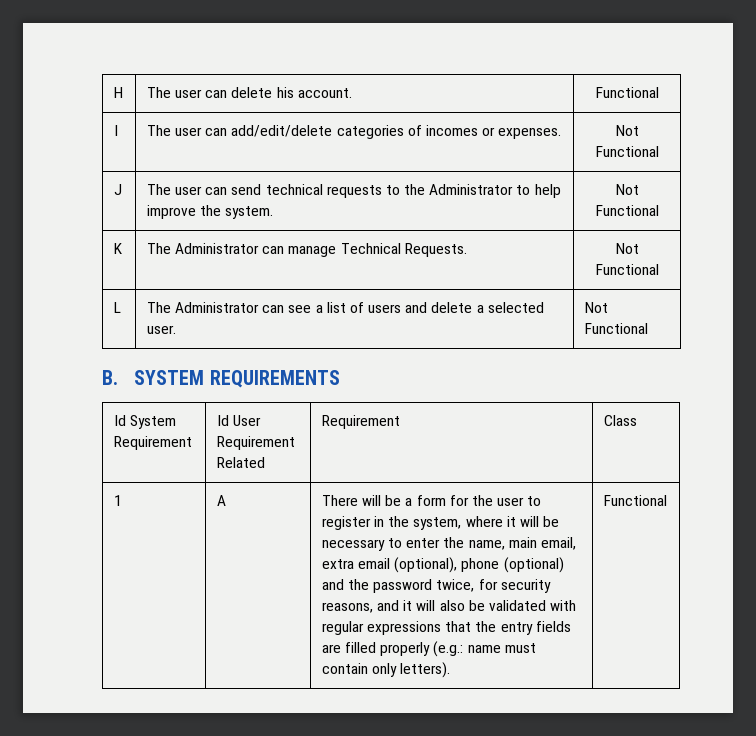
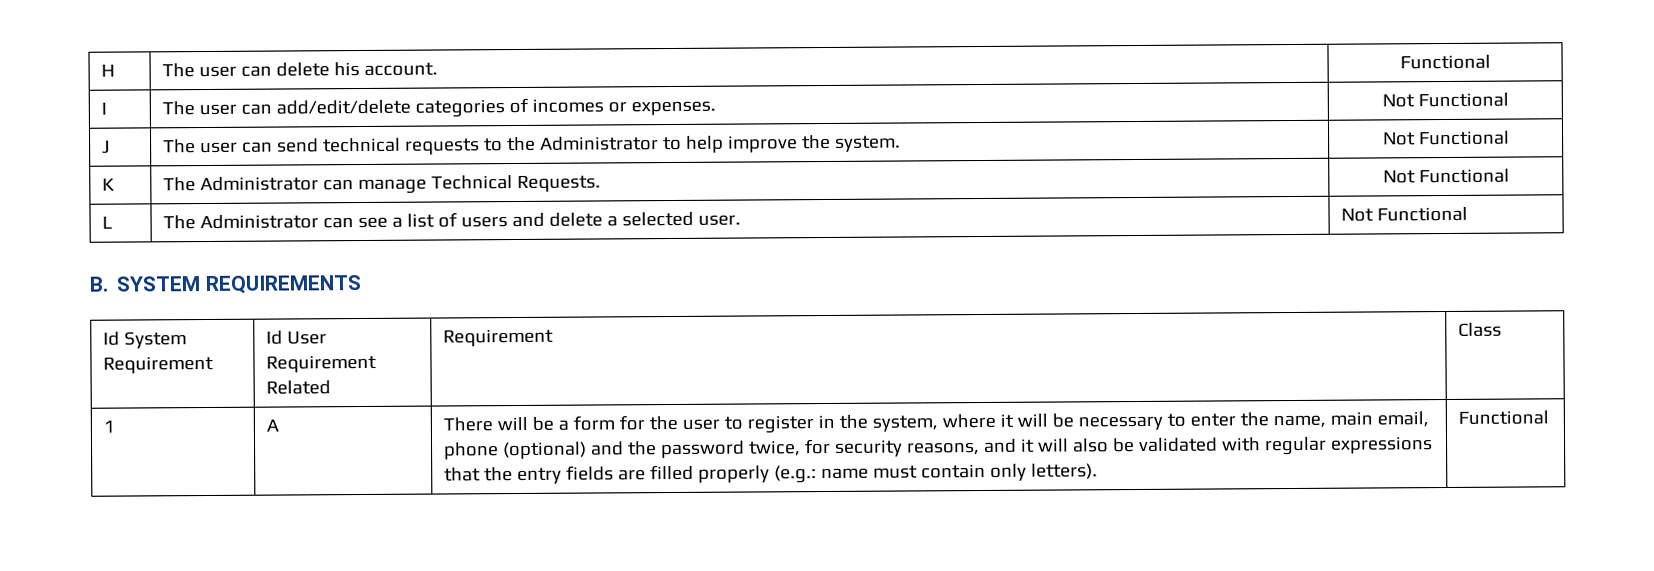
[321,557,458,573] extra email (optional), -> (1430, 419) none

